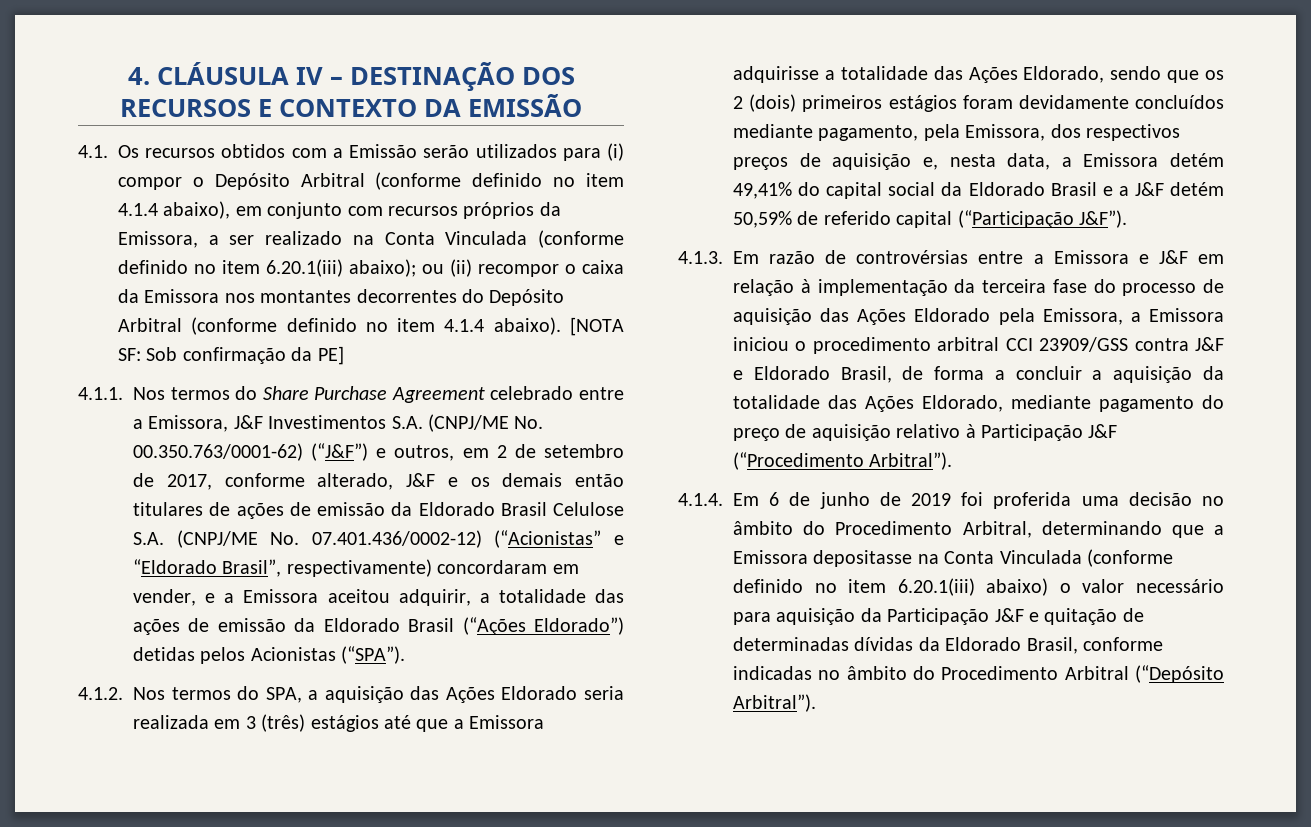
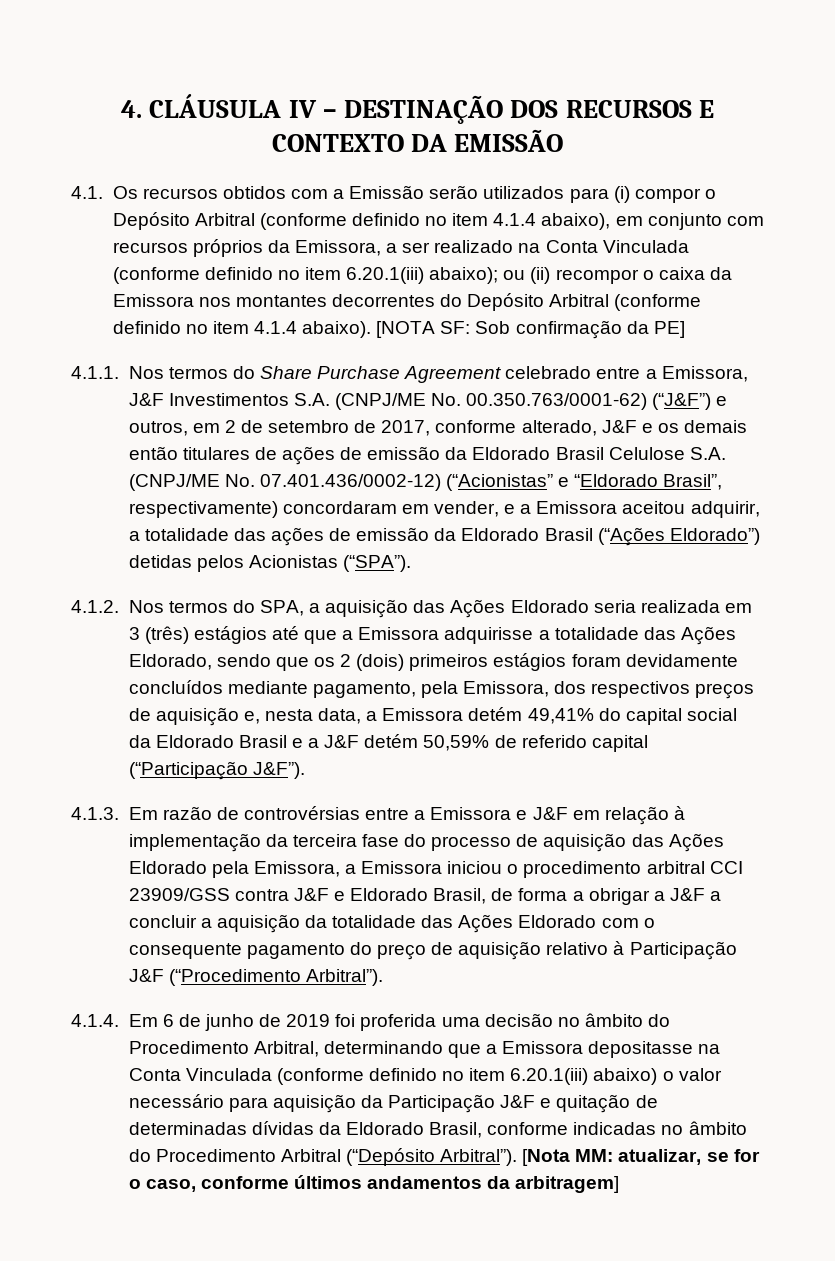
(1005, 375) none -> [588,888,722,905] obrigar a J&F a
[922,395,1091,412] Eldorado, mediante -> [518,915,655,928] [128,943,242,959] Eldorado com o consequente
(816, 703) none -> [522,1149,760,1166] [128,1175,620,1193] [Nota MM: atualizar, se for o caso, conforme últimos andamentos da arbitragem]

